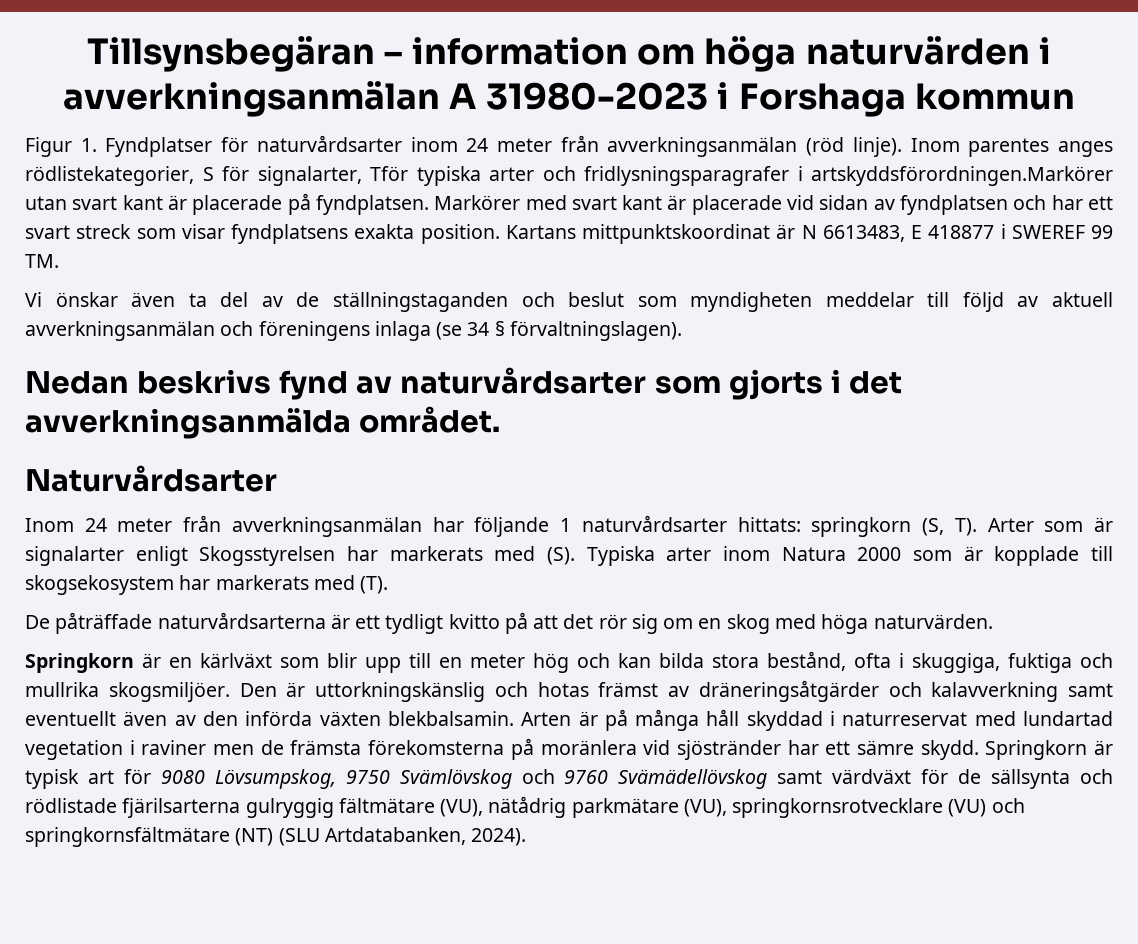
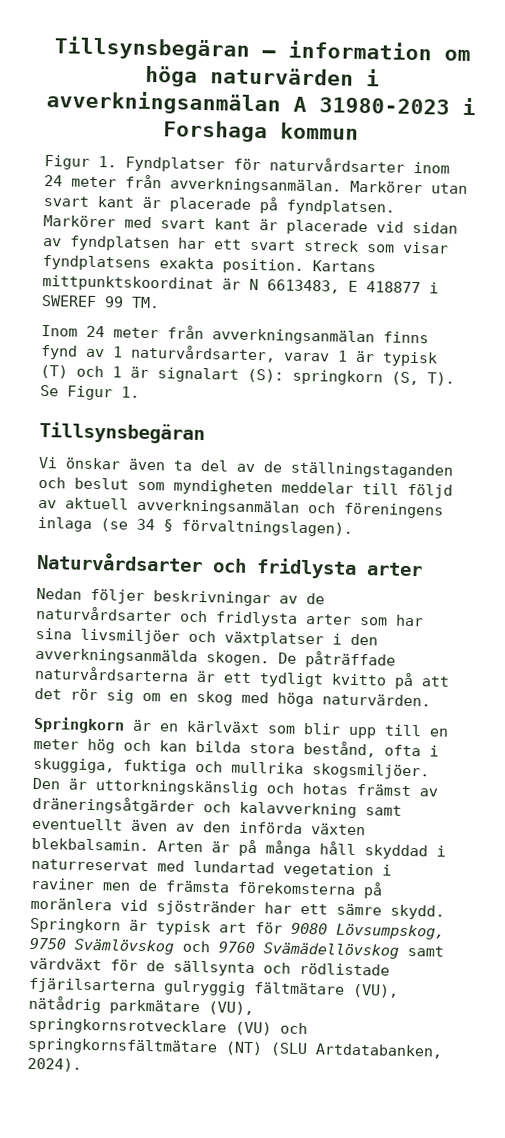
[607,137,1113,157] [25,166,1113,186] avverkningsanmälan (röd linje). Inom parentes anges rödlistekategorier, S för signalarter, Tför typiska arter och fridlysningsparagrafer i artskyddsförordningen.Markörer -> [170,177,423,195] avverkningsanmälan. Markörer
[1013,195,1047,210] och -> (170, 243) none
(59, 261) none -> [41,324,429,346] [40,344,438,367] [40,364,455,386] [40,384,140,401] [39,421,205,445] // Inom 24 meter från avverkningsanmälan finns fynd av 1 naturvårdsarter, varav 1 är typisk (T) och 1 är signalart (S): springkorn (S, T). Se Figur 1. // Tillsynsbegäran
[25,367,902,400] [25,406,501,439] [25,465,277,492] [25,515,1114,537] [25,546,1113,566] [25,575,389,595] Nedan beskrivs fynd av naturvårdsarter som gjorts i det avverkningsanmälda området. // Naturvårdsarter // Inom 24 meter från avverkningsanmälan har följande 1 naturvårdsarter hittats: springkorn (S, T). Arter som är signalarter enligt Skogsstyrelsen har markerats med (S). Typiska arter inom Natura 2000 som är kopplade till skogsekosystem har markerats med (T). // -> [36,551,423,579] [36,587,325,607] [36,605,424,627] [35,627,378,648] [35,647,270,667] Naturvårdsarter och fridlysta arter // Nedan följer beskrivningar av de naturvårdsarter och fridlysta arter som har sina livsmiljöer och växtplatser i den avverkningsanmälda skogen.

